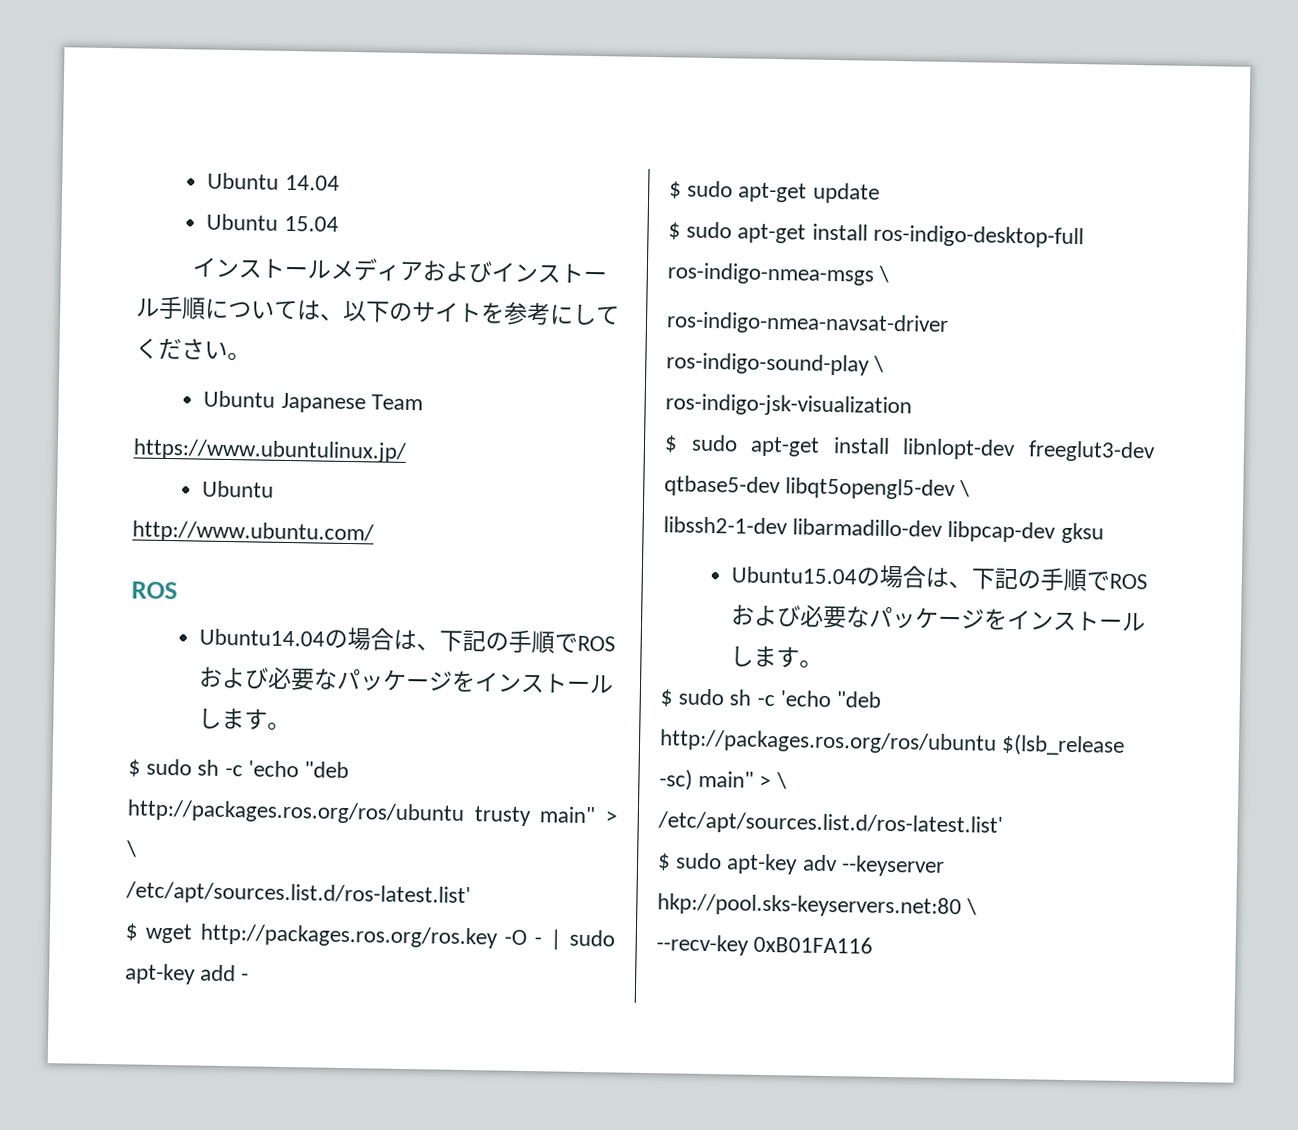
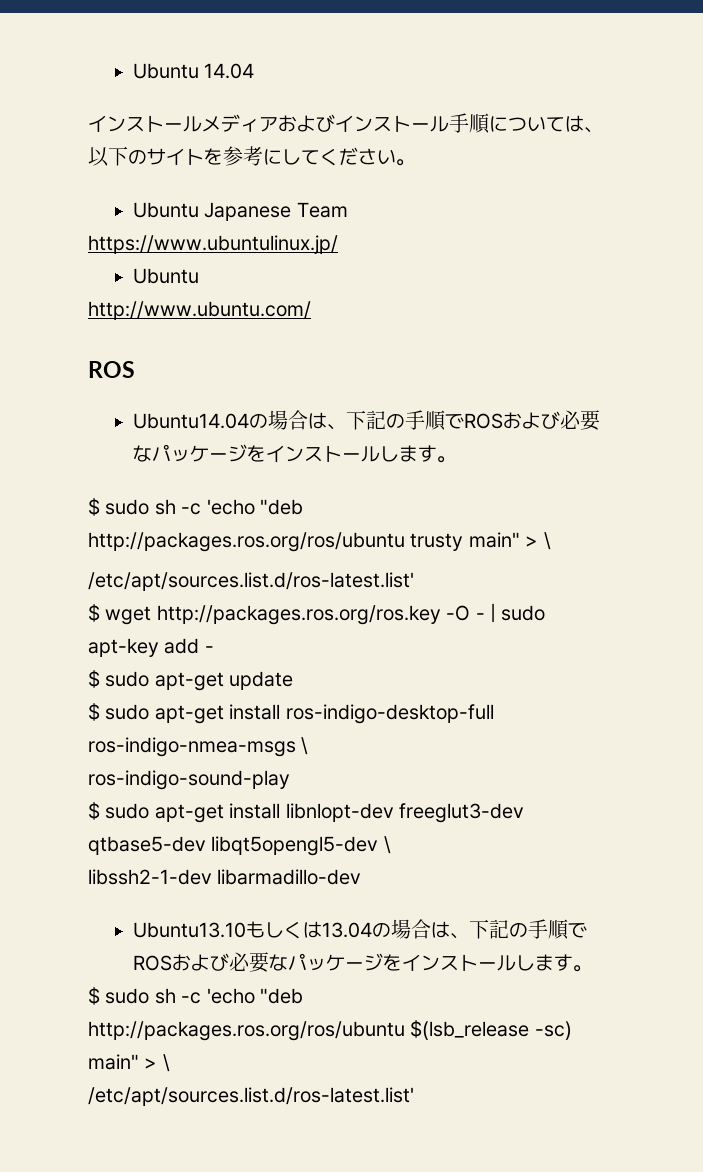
[206,213,339,232] // Ubuntu 15.04 -> (255, 71) none
[666,311,949,336] ros-indigo-nmea-navsat-driver -> (309, 746) none
[873,355,885,373] [665,393,912,418] \ // ros-indigo-jsk-visualization -> (290, 780) none
[947,520,1104,544] [731,566,858,585] libpcap-dev gksu // Ubuntu15.04 -> [132,921,372,939] // Ubuntu13.10もしくは13.04
[657,852,945,877] [657,893,978,919] [656,934,874,956] // $ sudo apt-key adv --keyserver hkp://pool.sks-keyservers.net:80 \ // --recv-key 0xB01FA116 -> (414, 1096) none

